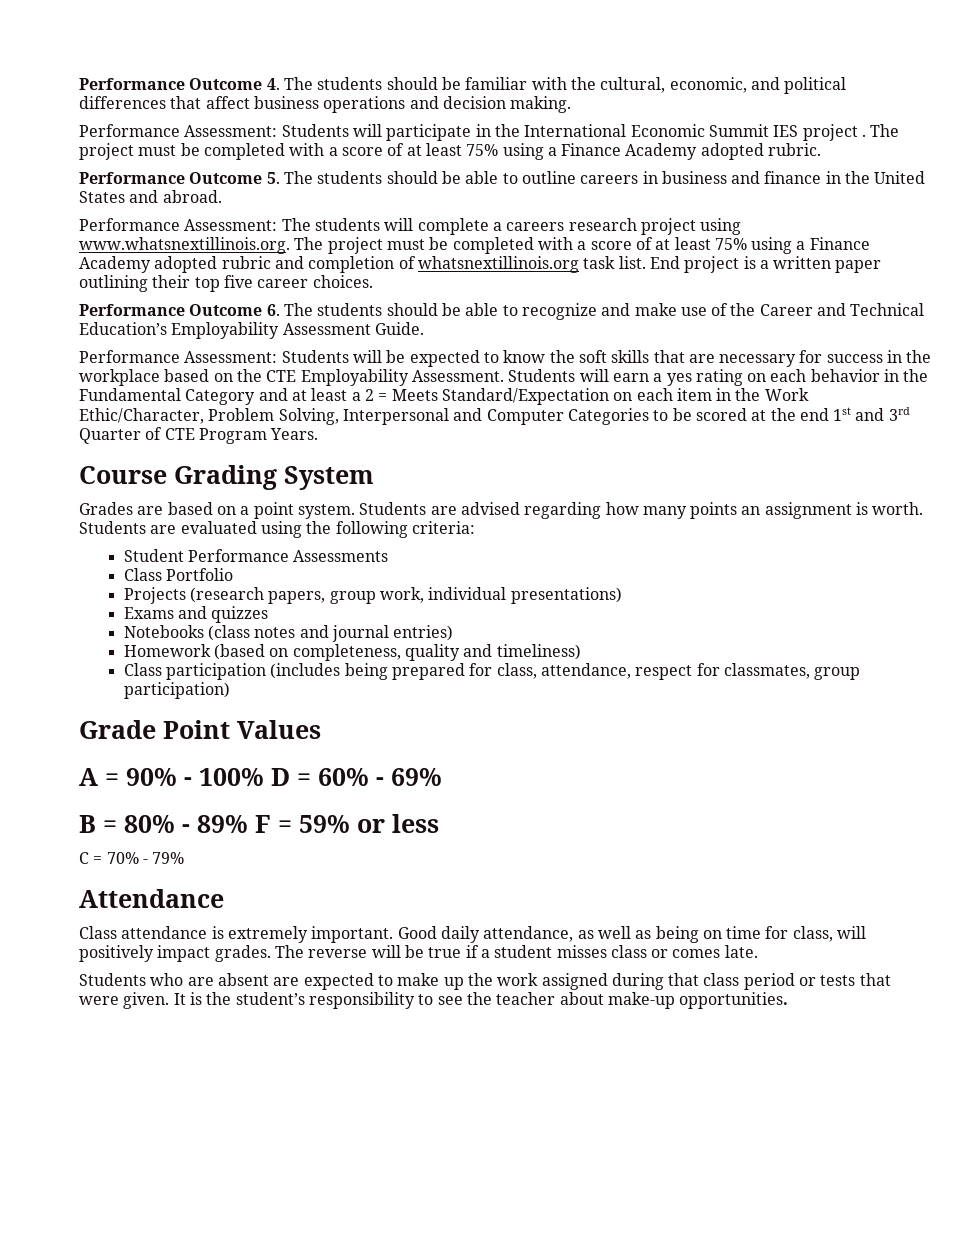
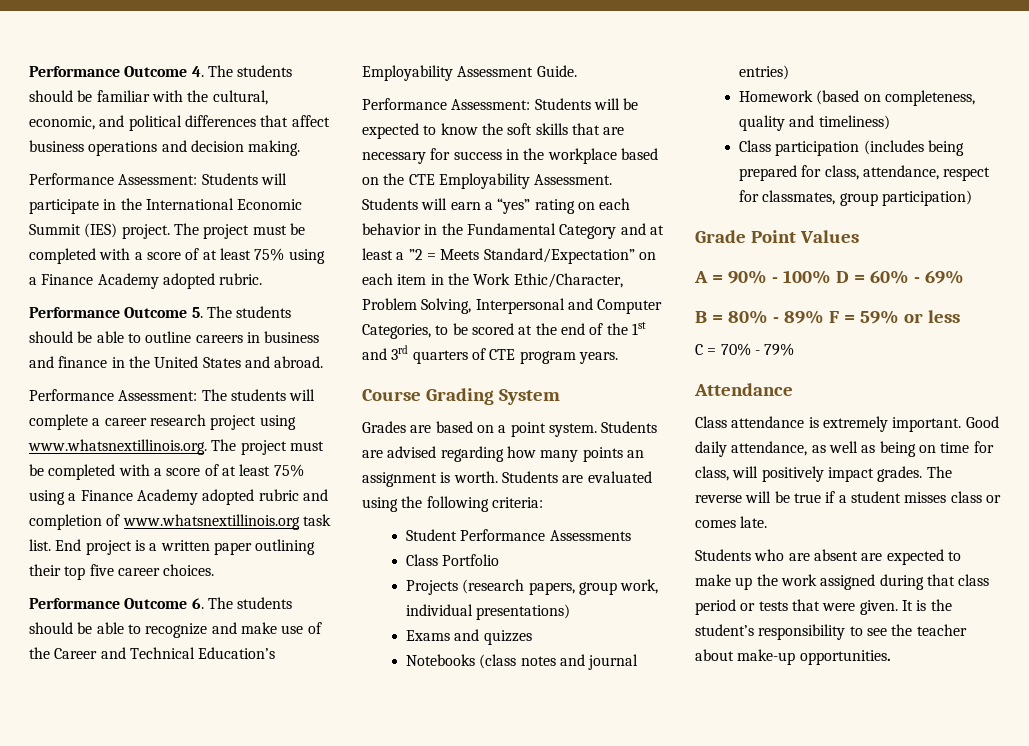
[773,124,866,141] IES project . -> [84,223,170,239] (IES) project.
[506,222,565,231] careers -> [104,418,147,426] career
[417,256,579,273] whatsnextillinois.org -> [122,514,300,530] www.whatsnextillinois.org
[666,373,692,386] yes -> [497,198,531,214] “yes”
[364,389,374,401] 2 -> [408,249,423,260] ”2
[441,388,609,405] Standard/Expectation -> [483,248,635,264] Standard/Expectation”
[567,408,649,425] Categories -> [362,324,431,339] Categories,
(829, 414) none -> [589,323,628,335] of the
[79,428,141,444] Quarter -> [412,350,468,364] quarters
[198,428,319,444] Program Years. -> [519,351,618,364] program years.

